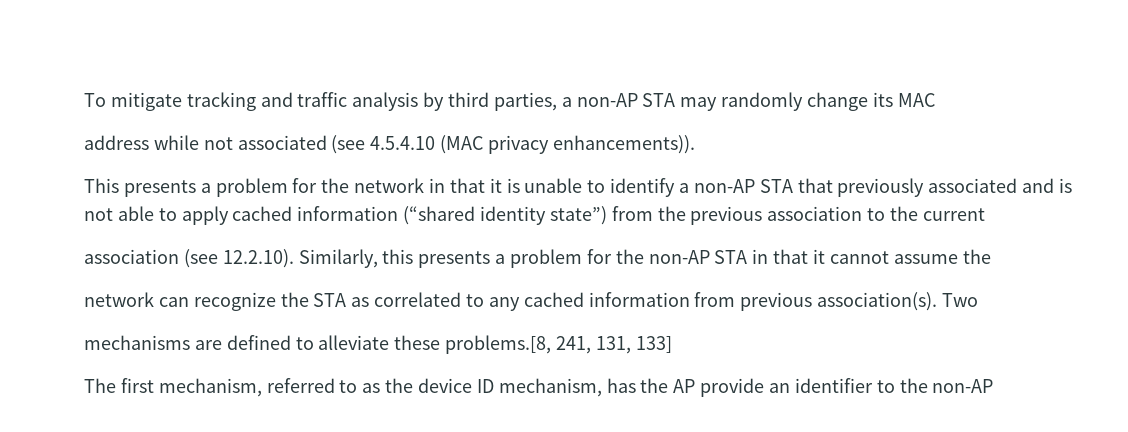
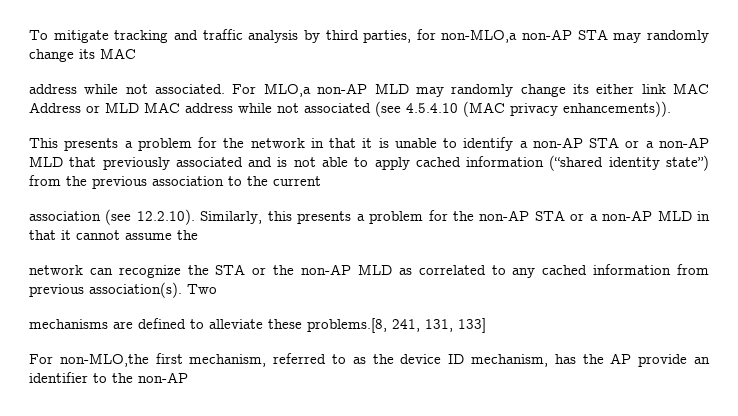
[561,97,572,107] a -> [416,29,518,43] for non-MLO,a
(233, 143) none -> [155,83,709,97] [29,102,299,113] associated. For MLO,a non-AP MLD may randomly change its either link MAC Address or MLD MAC address while not
(793, 186) none -> [625,137,709,148] [29,156,63,167] or a non-AP MLD
(748, 257) none -> [570,210,692,221] or a non-AP MLD
(347, 300) none -> [252,264,392,275] or the non-AP MLD
[84,378,116,393] The -> [29,353,149,367] For non-MLO,the

